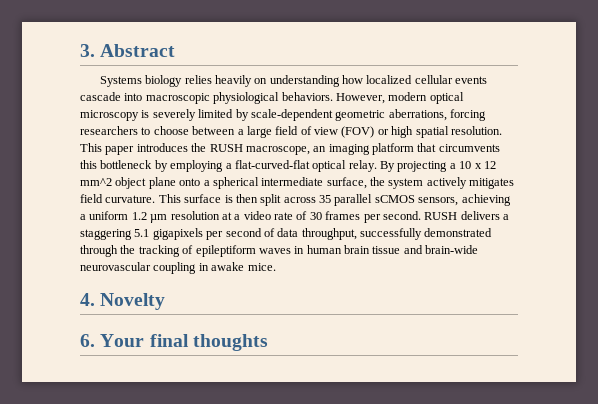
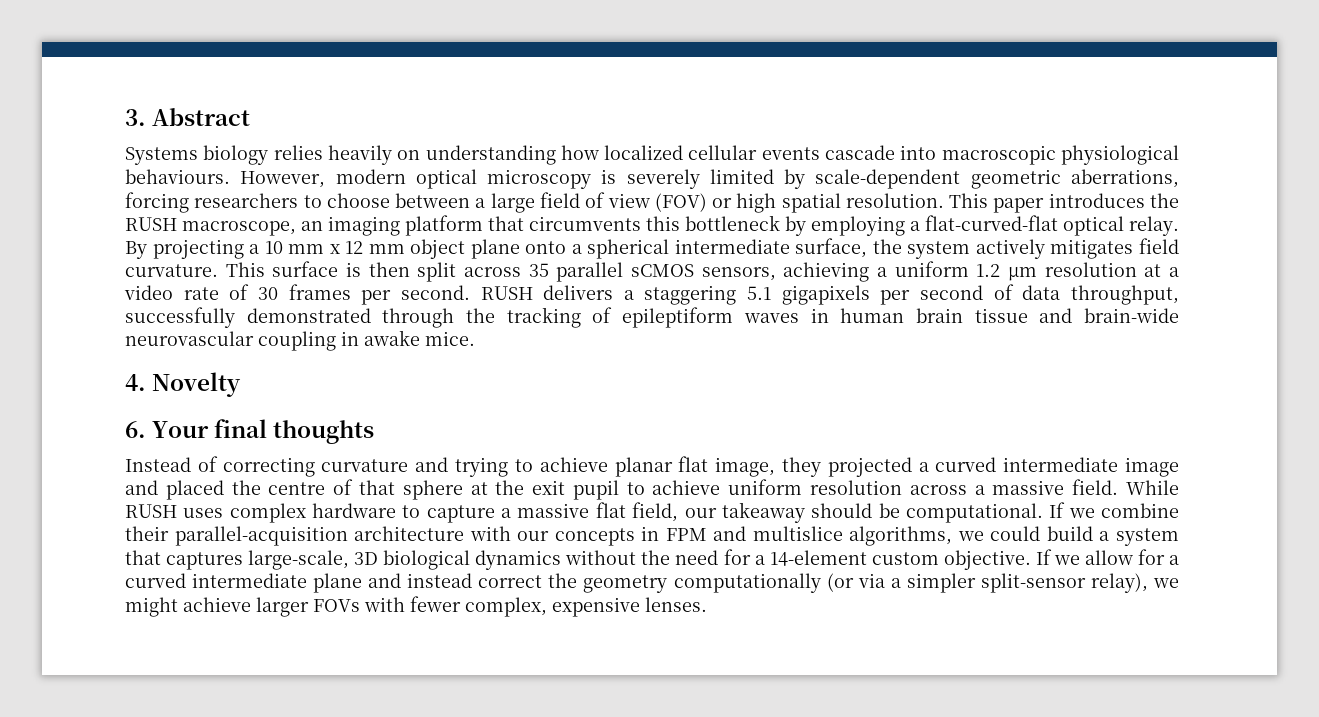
[281,92,333,101] behaviors. -> [125,169,230,184] behaviours.
(472, 165) none -> [288,244,325,254] mm
[80,178,112,186] mm^2 -> [368,244,405,254] mm
(268, 342) none -> [125,456,1179,477] [125,479,1179,500] [125,502,1180,523] [125,526,1179,546] [125,549,1179,570] [125,573,1180,593] [125,596,707,617] // Instead of correcting curvature and trying to achieve planar flat image, they projected a curved intermediate image and placed the centre of that sphere at the exit pupil to achieve uniform resolution across a massive field. While RUSH uses complex hardware to capture a massive flat field, our takeaway should be computational. If we combine their parallel-acquisition architecture with our concepts in FPM and multislice algorithms, we could build a system that captures large-scale, 3D biological dynamics without the need for a 14-element custom objective. If we allow for a curved intermediate plane and instead correct the geometry computationally (or via a simpler split-sensor relay), we might achieve larger FOVs with fewer complex, expensive lenses.

